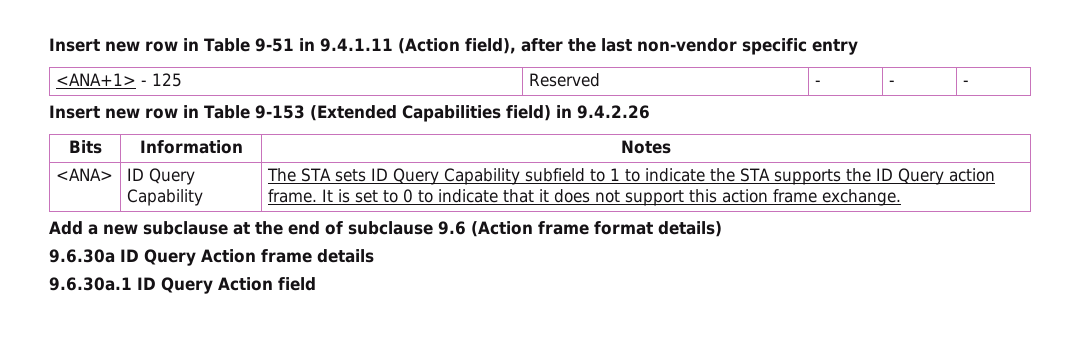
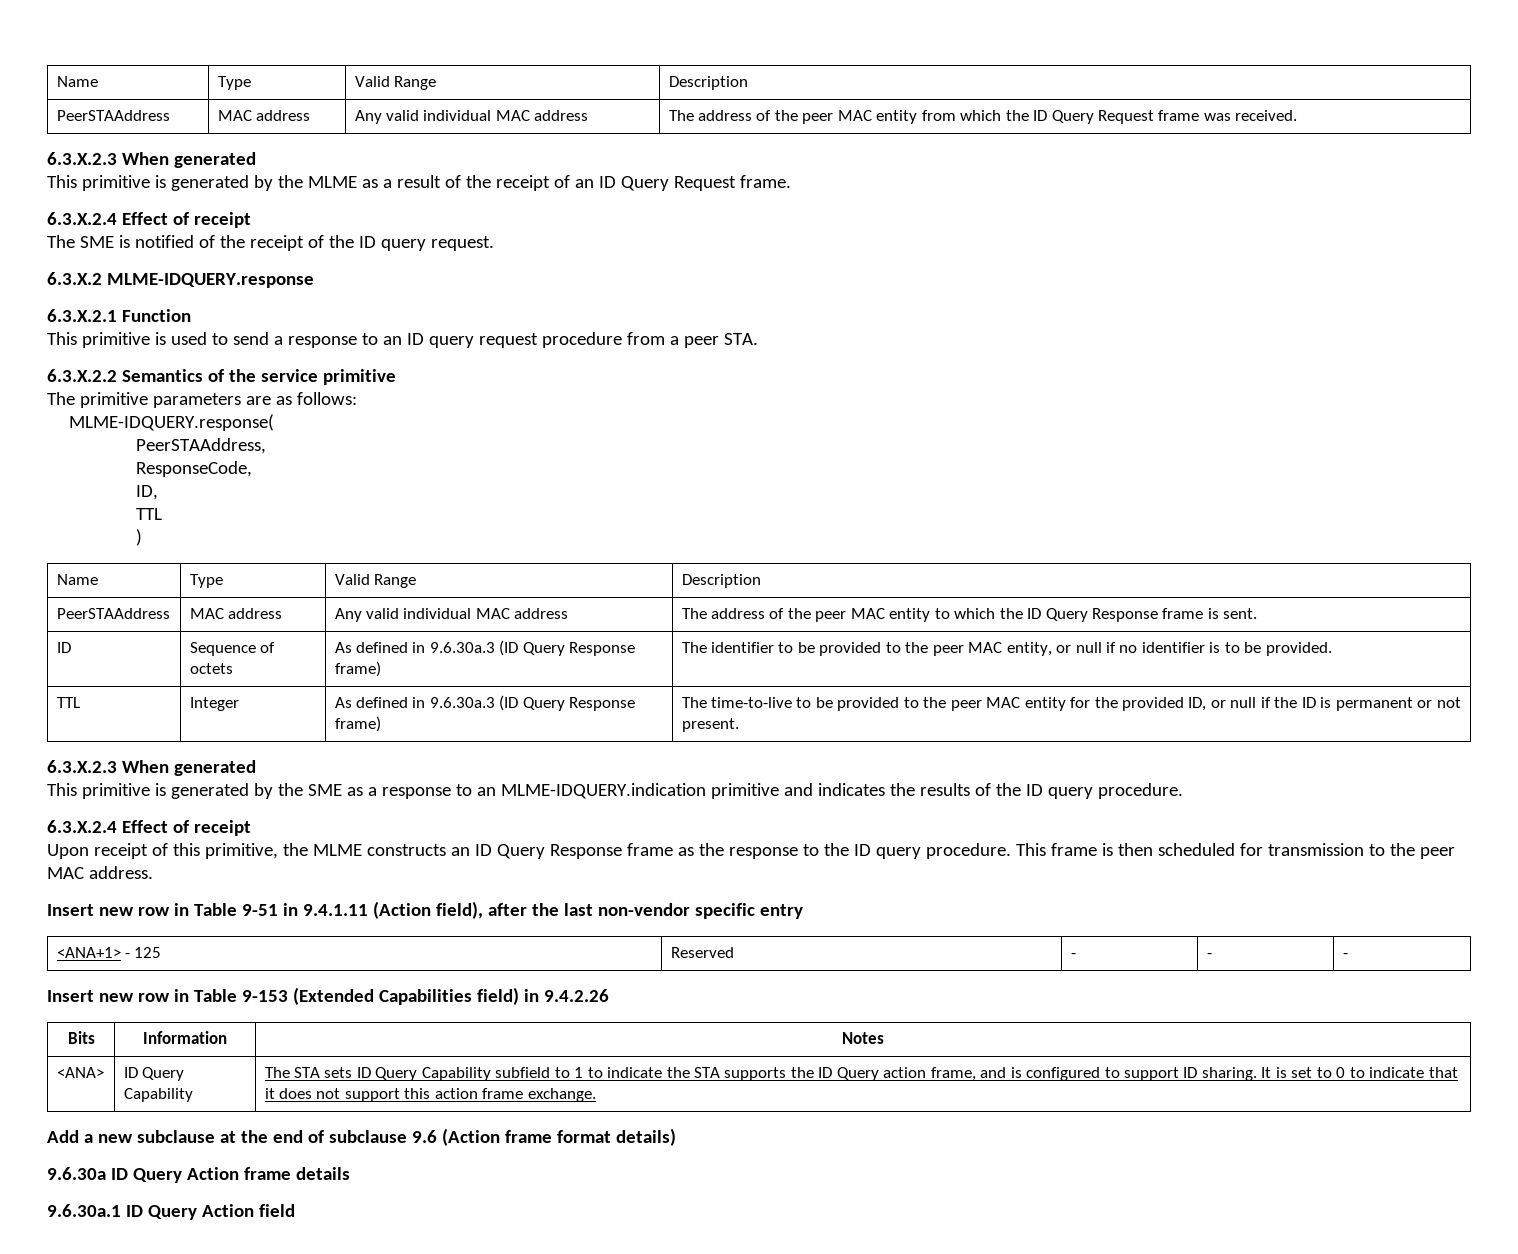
(49, 45) none -> [56,76,98,87] [217,76,251,90] [354,76,436,90] [668,76,748,90] [56,110,170,121] [217,110,310,121] [354,110,589,124] [668,110,1298,124] [47,152,256,168] [47,175,791,191] [47,212,251,228] [47,235,494,251] [47,272,314,288] [47,309,191,322] [47,332,758,348] [47,369,396,385] [47,392,357,408] [69,414,275,431] [135,438,266,454] [135,461,252,477] [135,485,158,500] [135,508,162,520] [135,529,142,546] [56,574,98,585] [189,574,223,588] [334,574,416,588] [681,574,761,588] [56,608,170,619] [189,608,282,619] [334,608,569,622] [681,608,1258,622] [56,642,71,653] [189,642,275,656] [189,663,233,674] [334,640,636,656] [334,661,381,677] [681,642,1332,656] [56,697,80,708] [189,697,239,711] [334,695,636,711] [334,716,381,732] [681,697,1461,711] [681,718,739,732] [47,760,256,776] [47,783,1183,799] [47,820,251,836] [47,843,1455,859] [47,866,153,879] Name | Type | Valid Range | Description // PeerSTAAddress | MAC address | Any valid individual MAC address | The address of the peer MAC entity from which the ID Query Request frame was received. // 6.3.X.2.3 When generated // This primitive is generated by the MLME as a result of the receipt of an ID Query Request frame. // 6.3.X.2.4 Effect of receipt // The SME is notified of the receipt of the ID query request. // 6.3.X.2 MLME-IDQUERY.response // 6.3.X.2.1 Function // This primitive is used to send a response to an ID query request procedure from a peer STA. // 6.3.X.2.2 Semantics of the service primitive // The primitive parameters are as follows: // MLME-IDQUERY.response( // PeerSTAAddress, // ResponseCode, // ID, // TTL // ) // Name | Type | Valid Range | Description // PeerSTAAddress | MAC address | Any valid individual MAC address | The address of the peer MAC entity to which the ID Query Response frame is sent. // ID | Sequence of octets | As defined in 9.6.30a.3 (ID Query Response frame) | The identifier to be provided to the peer MAC entity, or null if no identifier is to be provided. // TTL | Integer | As defined in 9.6.30a.3 (ID Query Response frame) | The time-to-live to be provided to the peer MAC entity for the provided ID, or null if the ID is permanent or not present. // 6.3.X.2.3 When generated // This primitive is generated by the SME as a response to an MLME-IDQUERY.indication primitive and indicates the results of the ID query procedure. // 6.3.X.2.4 Effect of receipt // Upon receipt of this primitive, the MLME constructs an ID Query Response frame as the response to the ID query procedure. This frame is then scheduled for transmission to the peer MAC address. //
[267,189,317,203] frame. -> [930,1067,1257,1081] frame, and is configured to support ID sharing.

